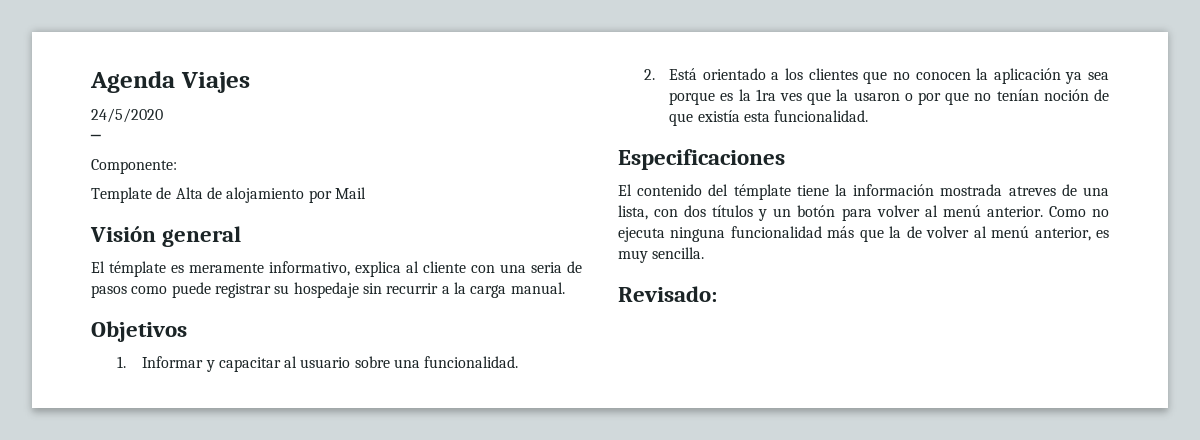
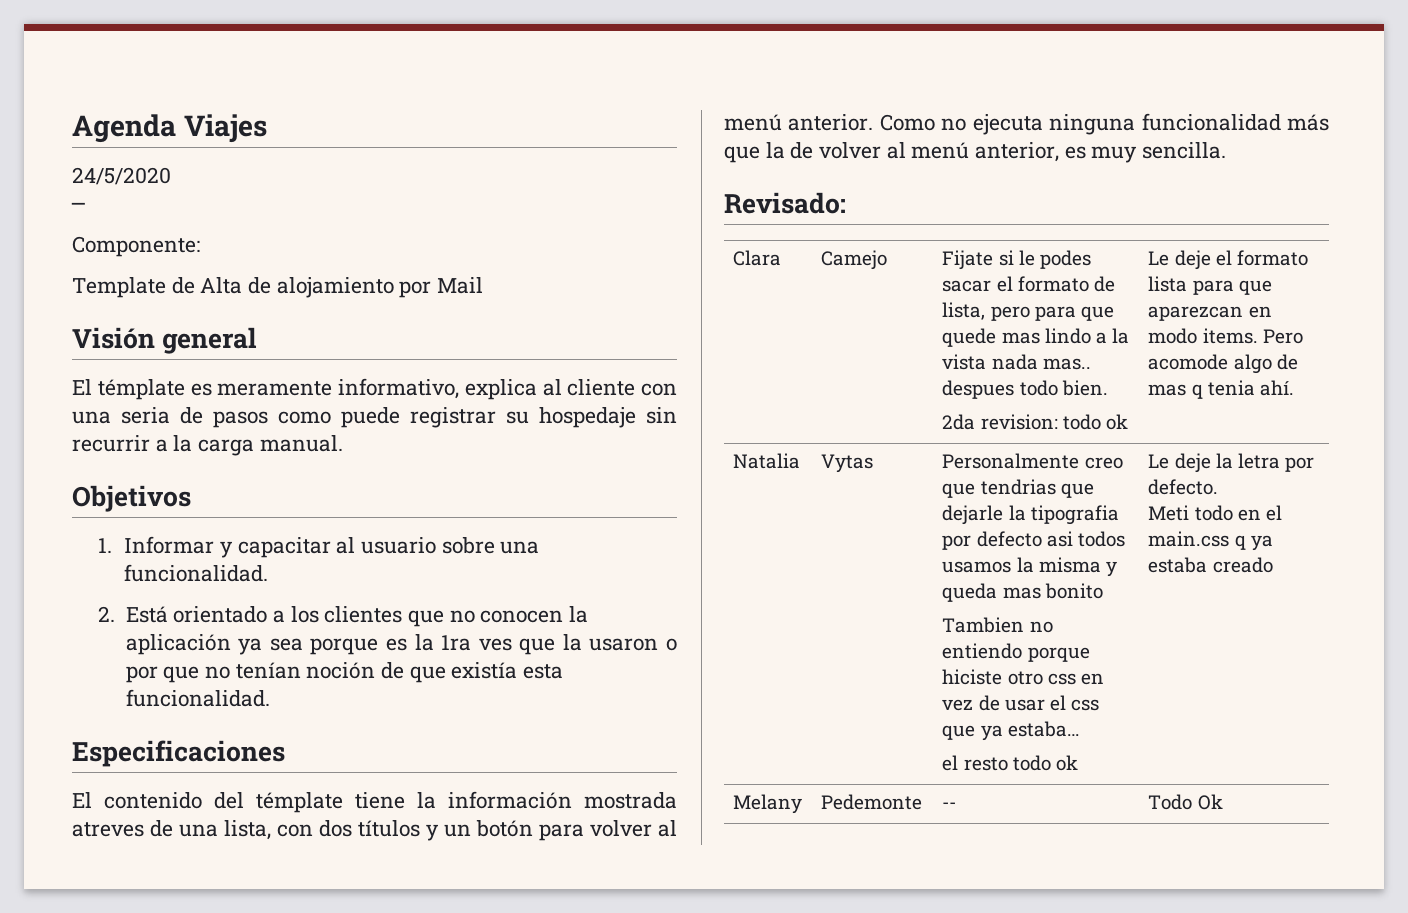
(717, 294) none -> [733,250,782,266] [821,250,888,270] [942,250,1091,270] [942,276,1115,292] [942,302,1114,321] [942,328,1130,347] [942,354,1091,370] [942,380,1108,399] [942,414,1128,430] [1148,250,1308,270] [1148,276,1272,295] [1148,306,1272,321] [1148,328,1303,344] [1148,354,1298,374] [1148,380,1294,399] [733,453,801,469] [821,454,874,473] [942,453,1123,469] [942,479,1094,498] [942,505,1119,525] [942,531,1125,550] [942,557,1117,577] [942,583,1103,602] [942,617,1053,633] [942,643,1090,662] [942,669,1104,685] [942,695,1100,711] [942,721,1079,741] [942,755,1078,771] [1148,453,1315,473] [1148,479,1219,495] [1148,505,1282,521] [1148,531,1273,551] [1148,557,1273,573] [733,794,803,814] [821,794,923,810] [942,802,957,809] [1148,794,1223,810] // Clara | Camejo | Fijate si le podes sacar el formato de lista, pero para que quede mas lindo a la vista nada mas.. despues todo bien. // 2da revision: todo ok | Le deje el formato lista para que aparezcan en modo items. Pero acomode algo de mas q tenia ahí. // Natalia | Vytas | Personalmente creo que tendrias que dejarle la tipografia por defecto asi todos usamos la misma y queda mas bonito // Tambien no entiendo porque hiciste otro css en vez de usar el css que ya estaba… // el resto todo ok | Le deje la letra por defecto. // Meti todo en el main.css q ya estaba creado // Melany | Pedemonte | -- | Todo Ok

